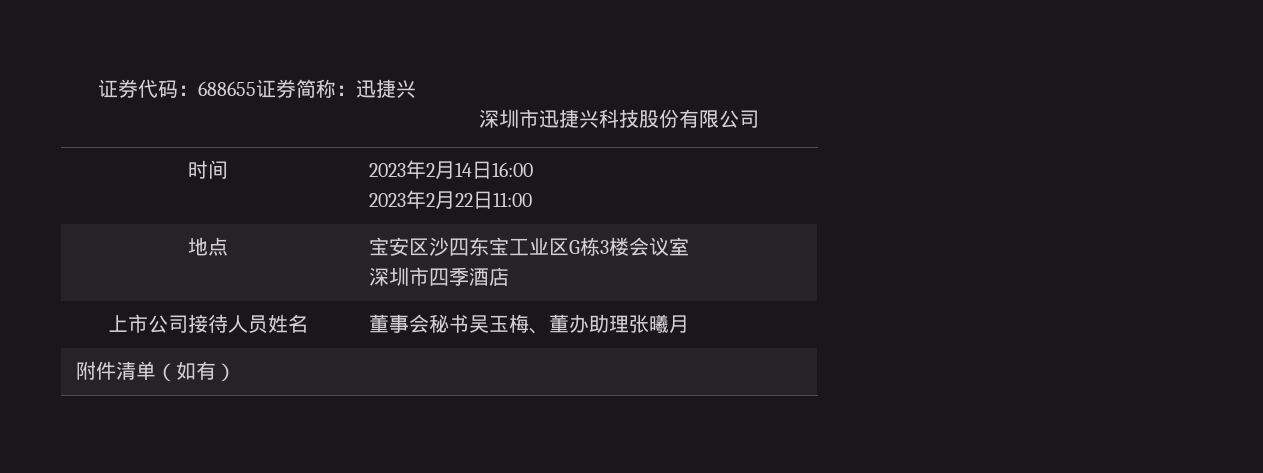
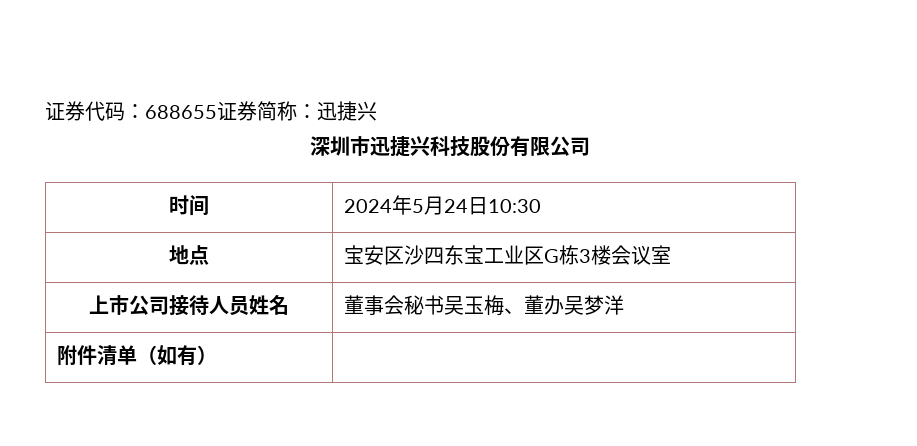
[368,160,533,179] [368,190,532,209] 2023年2月14日16:00 // 2023年2月22日11:00 -> [343,195,541,215] 2024年5月24日10:30
[368,267,509,286] // 深圳市四季酒店 -> (671, 254) none
[588,314,689,333] 助理张曦月 -> [563,295,624,315] 吴梦洋

